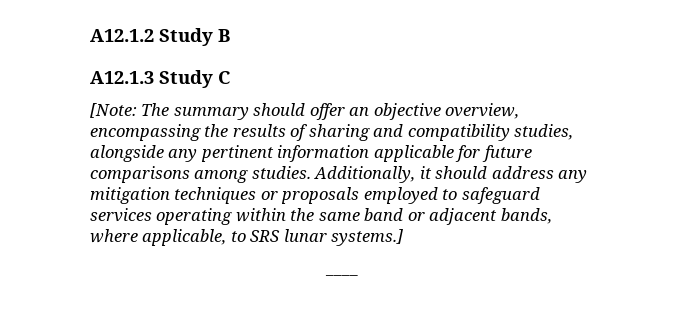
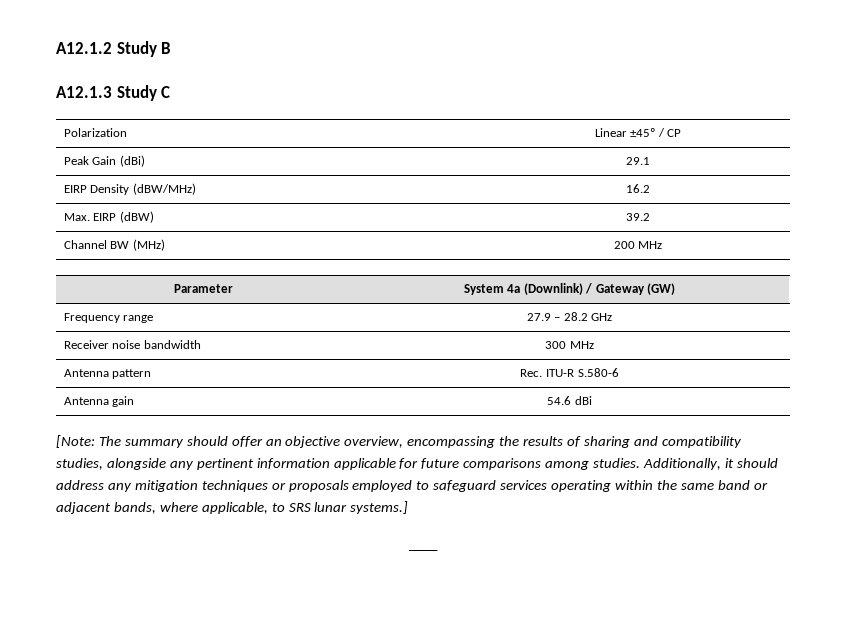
(230, 77) none -> [63,128,127,137] [594,128,682,137] [63,155,145,167] [626,157,650,165] [63,183,196,195] [626,184,650,193] [63,211,154,223] [626,213,650,221] [63,239,165,251] [613,241,663,249] [173,284,233,293] [463,283,676,295] [63,313,154,323] [526,312,613,321] [63,340,201,349] [545,341,594,349] [63,369,152,379] [520,368,619,377] [63,396,135,407] [547,396,592,405] // Polarization | Linear ±45º / CP // Peak Gain (dBi) | 29.1 // EIRP Density (dBW/MHz) | 16.2 // Max. EIRP (dBW) | 39.2 // Channel BW (MHz) | 200 MHz // Parameter | System 4a (Downlink) / Gateway (GW) // Frequency range | 27.9 – 28.2 GHz // Receiver noise bandwidth | 300 MHz // Antenna pattern | Rec. ITU-R S.580-6 // Antenna gain | 54.6 dBi

